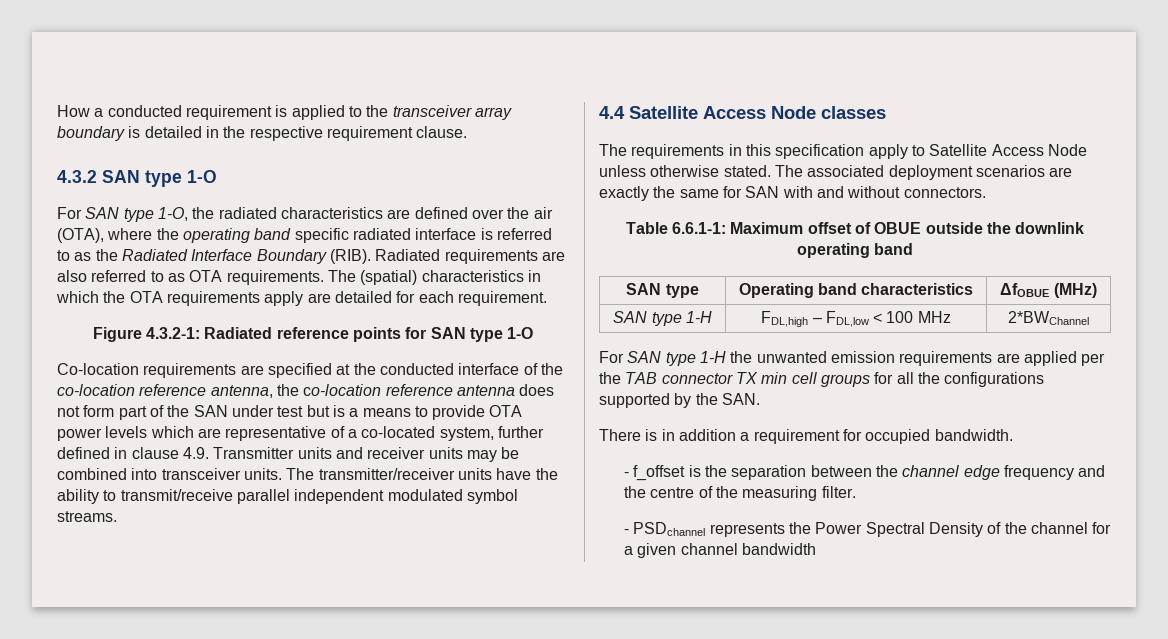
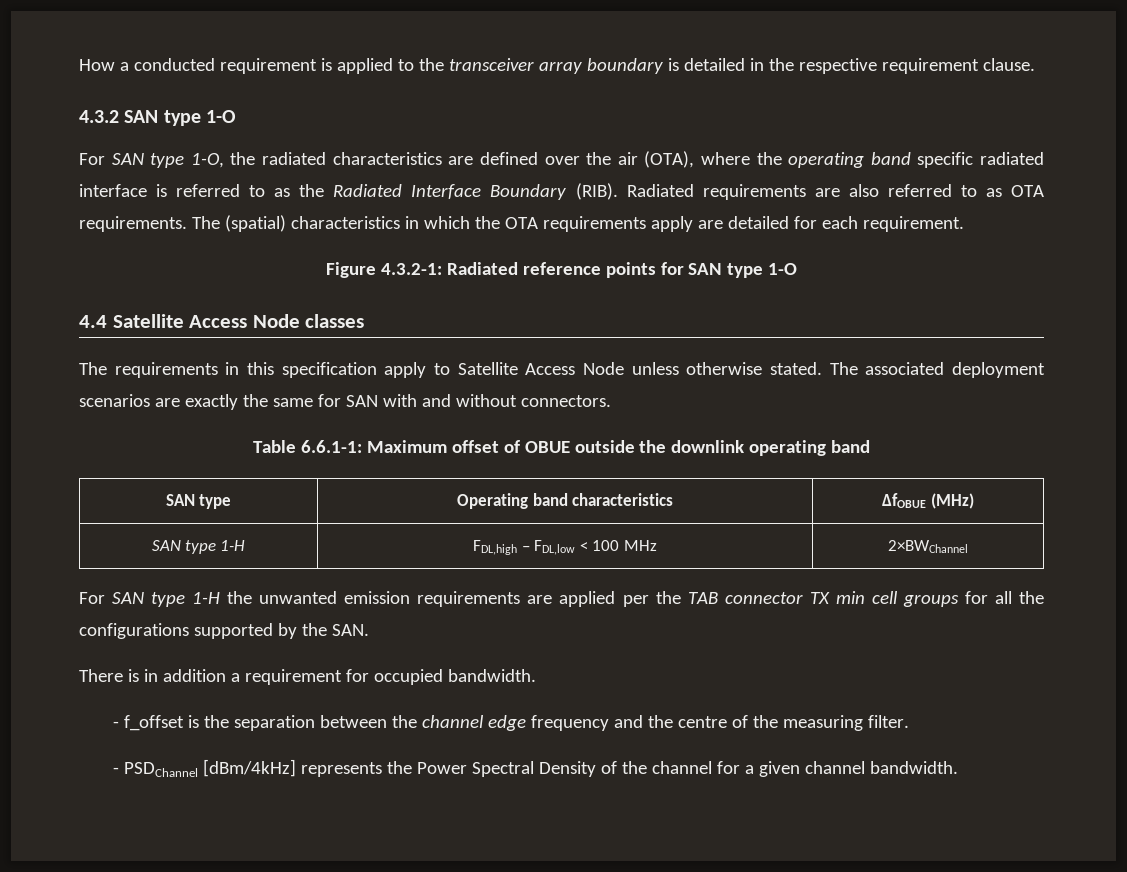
[57,363,563,378] [57,384,555,398] [57,405,523,420] [57,426,544,441] [57,447,520,462] [57,468,558,480] [57,489,518,504] [57,511,117,522] // Co-location requirements are specified at the conducted interface of the co-location reference antenna, the co-location reference antenna does not form part of the SAN under test but is a means to provide OTA power levels which are representative of a co-located system, further defined in clause 4.9. Transmitter units and receiver units may be combined into transceiver units. The transmitter/receiver units have the ability to transmit/receive parallel independent modulated symbol streams. -> (798, 269) none
[1008,311,1089,325] 2*BWChannel -> [888,540,968,553] 2×BWChannel
[633,522,706,536] PSDchannel -> [124,759,297,777] PSDChannel [dBm/4kHz]
[742,543,817,555] bandwidth -> [870,761,959,774] bandwidth.

